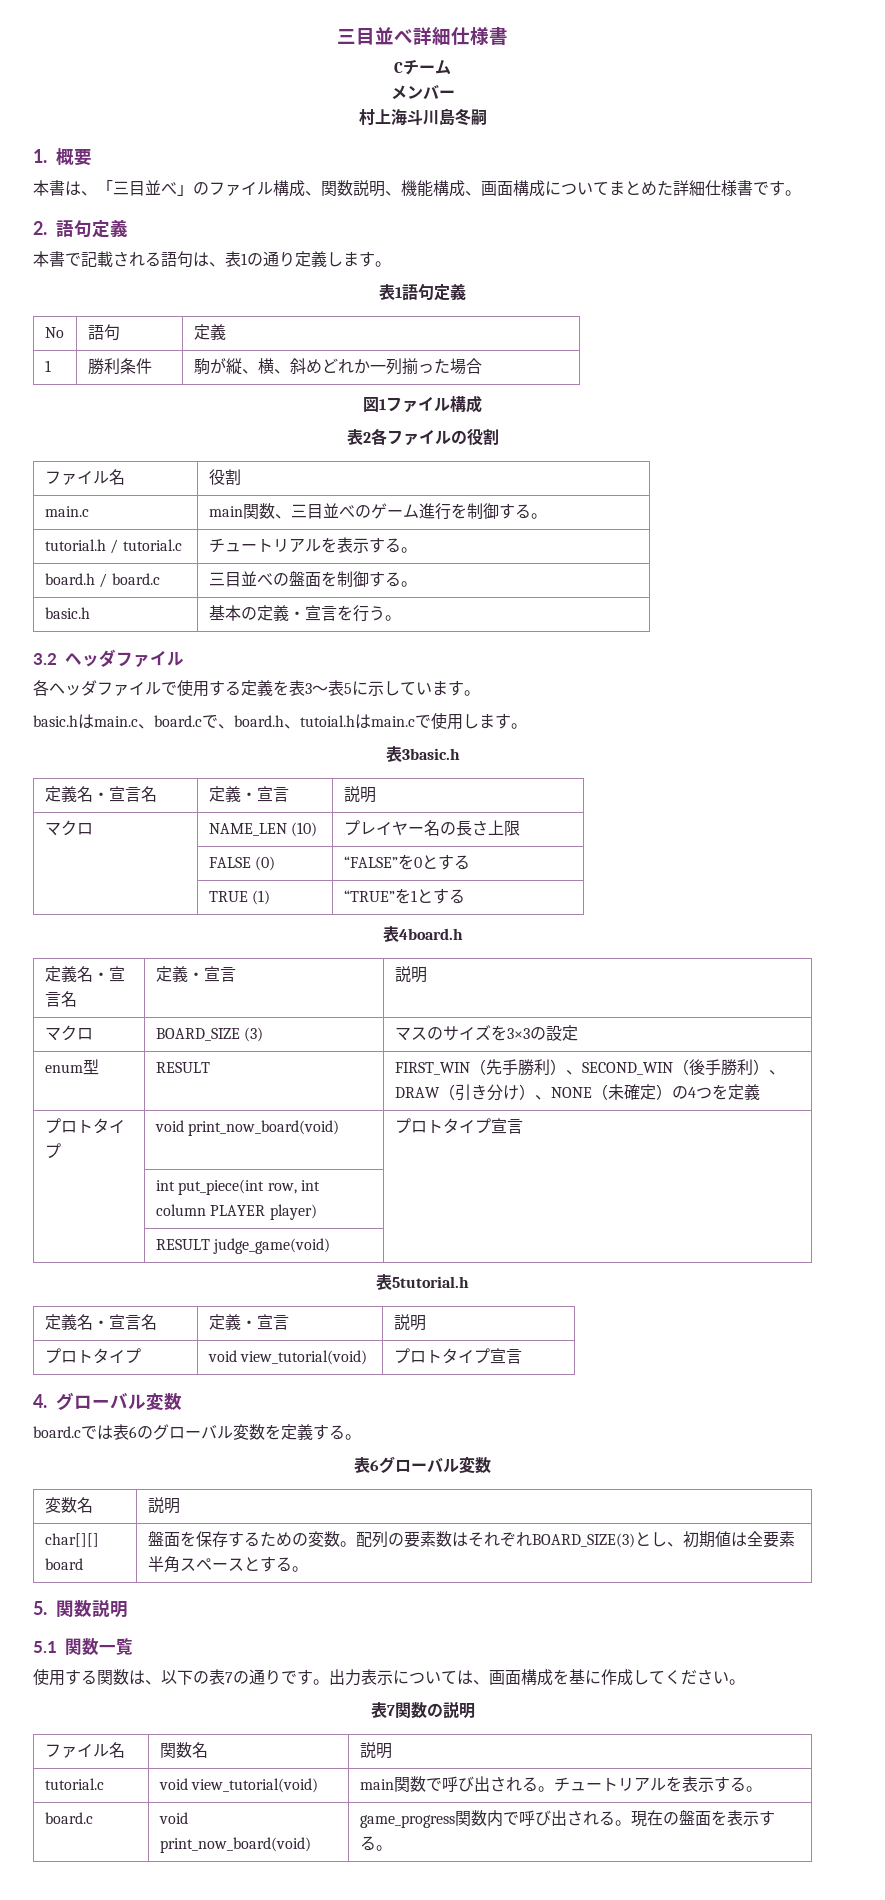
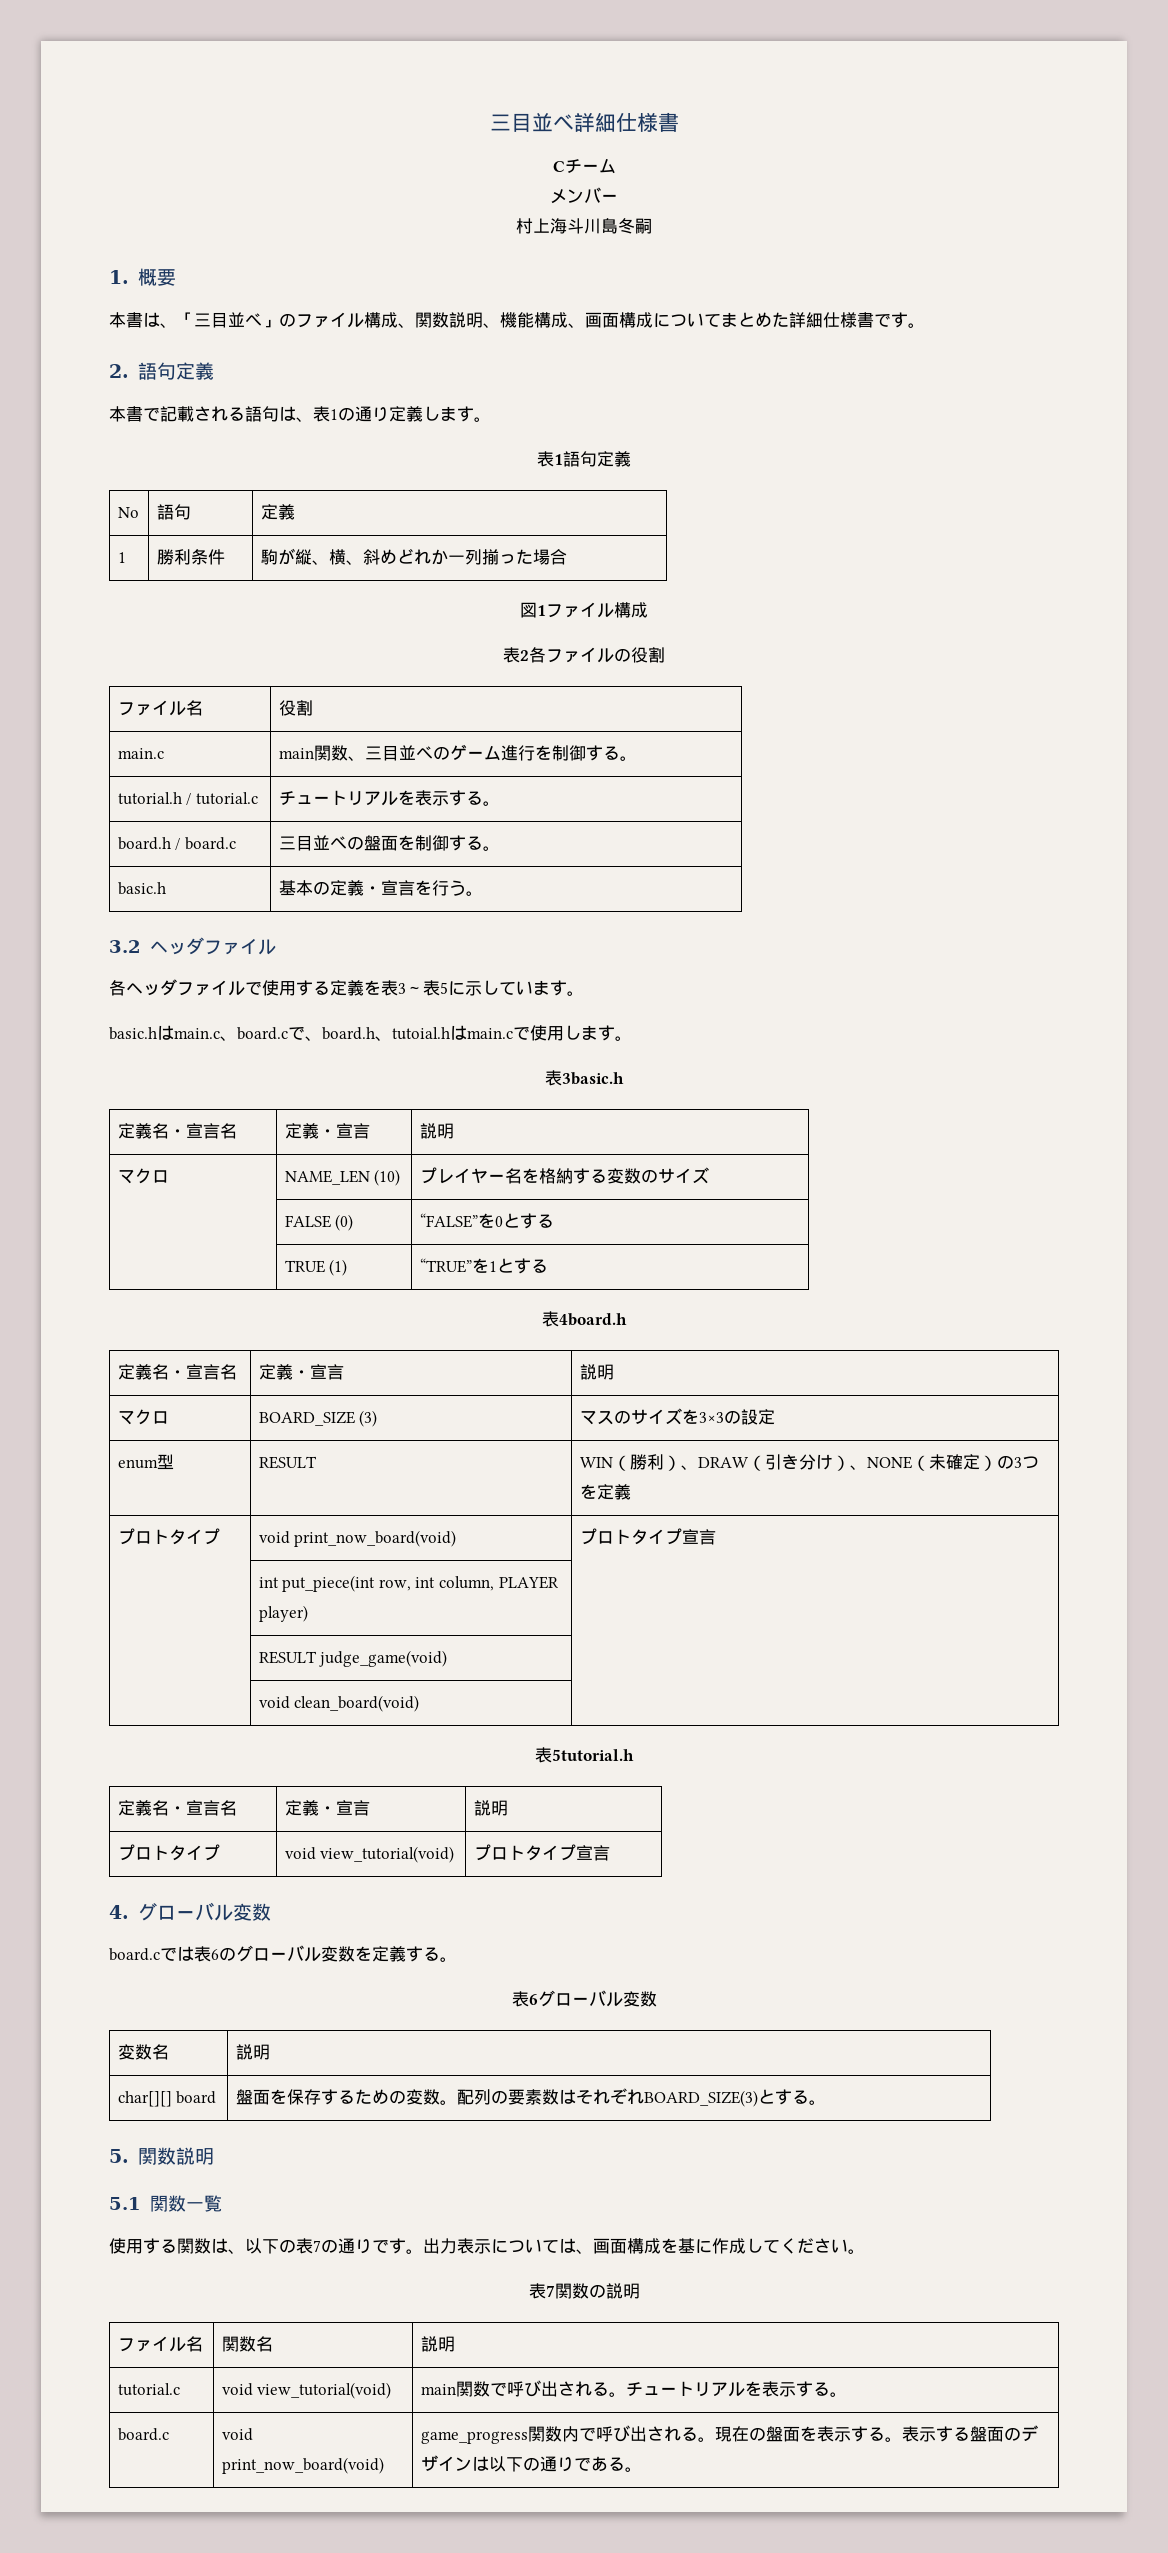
[439,820,520,836] の長さ上限 -> [521,1167,709,1184] を格納する変数のサイズ
[394,1059,721,1076] FIRST_WIN（先手勝利）、SECOND_WIN（後手 -> [579,1455,630,1471] WIN（
[687,1087,696,1098] 4 -> [1013,1457,1022,1468] 3
[155,1204,206,1216] column -> [439,1576,495,1591] column,
(331, 1246) none -> [258,1695,420,1712] // | void clean_board(void) |
[650,1531,795,1548] [147,1556,260,1573] し、初期値は全要素半角スペースと -> (775, 2096) none
(392, 1848) none -> [901,2425,1038,2442] [420,2455,642,2472] 表示する盤面のデザインは以下の通りである。

